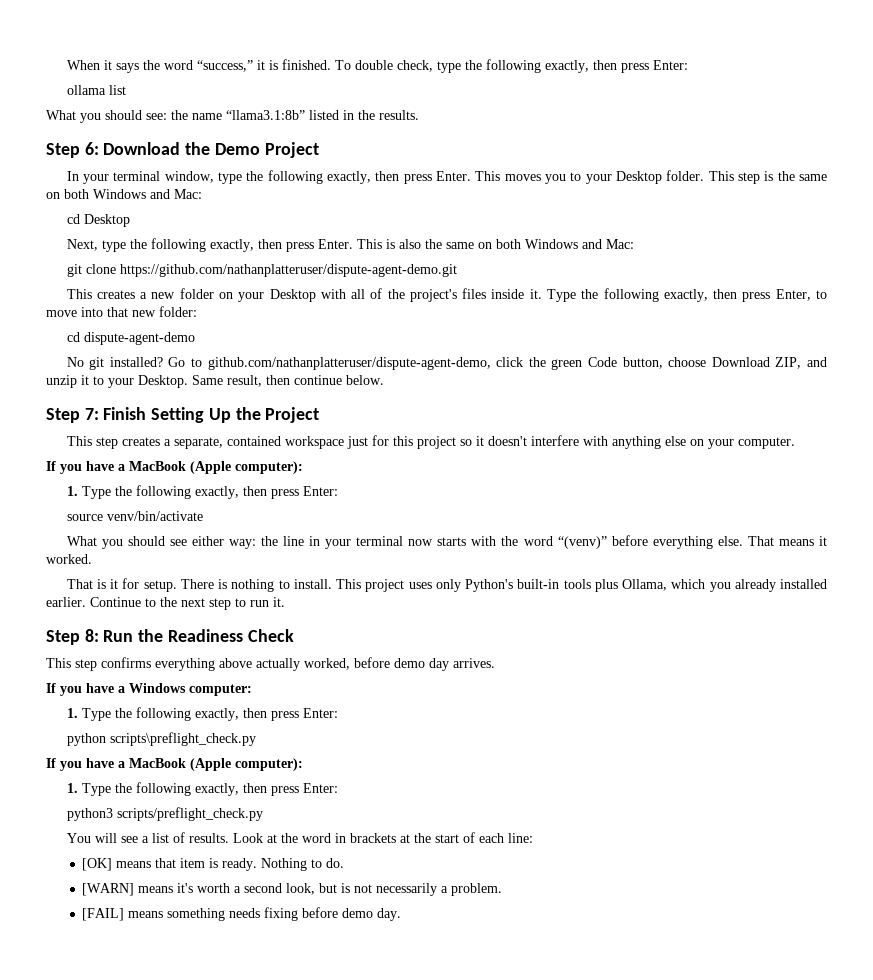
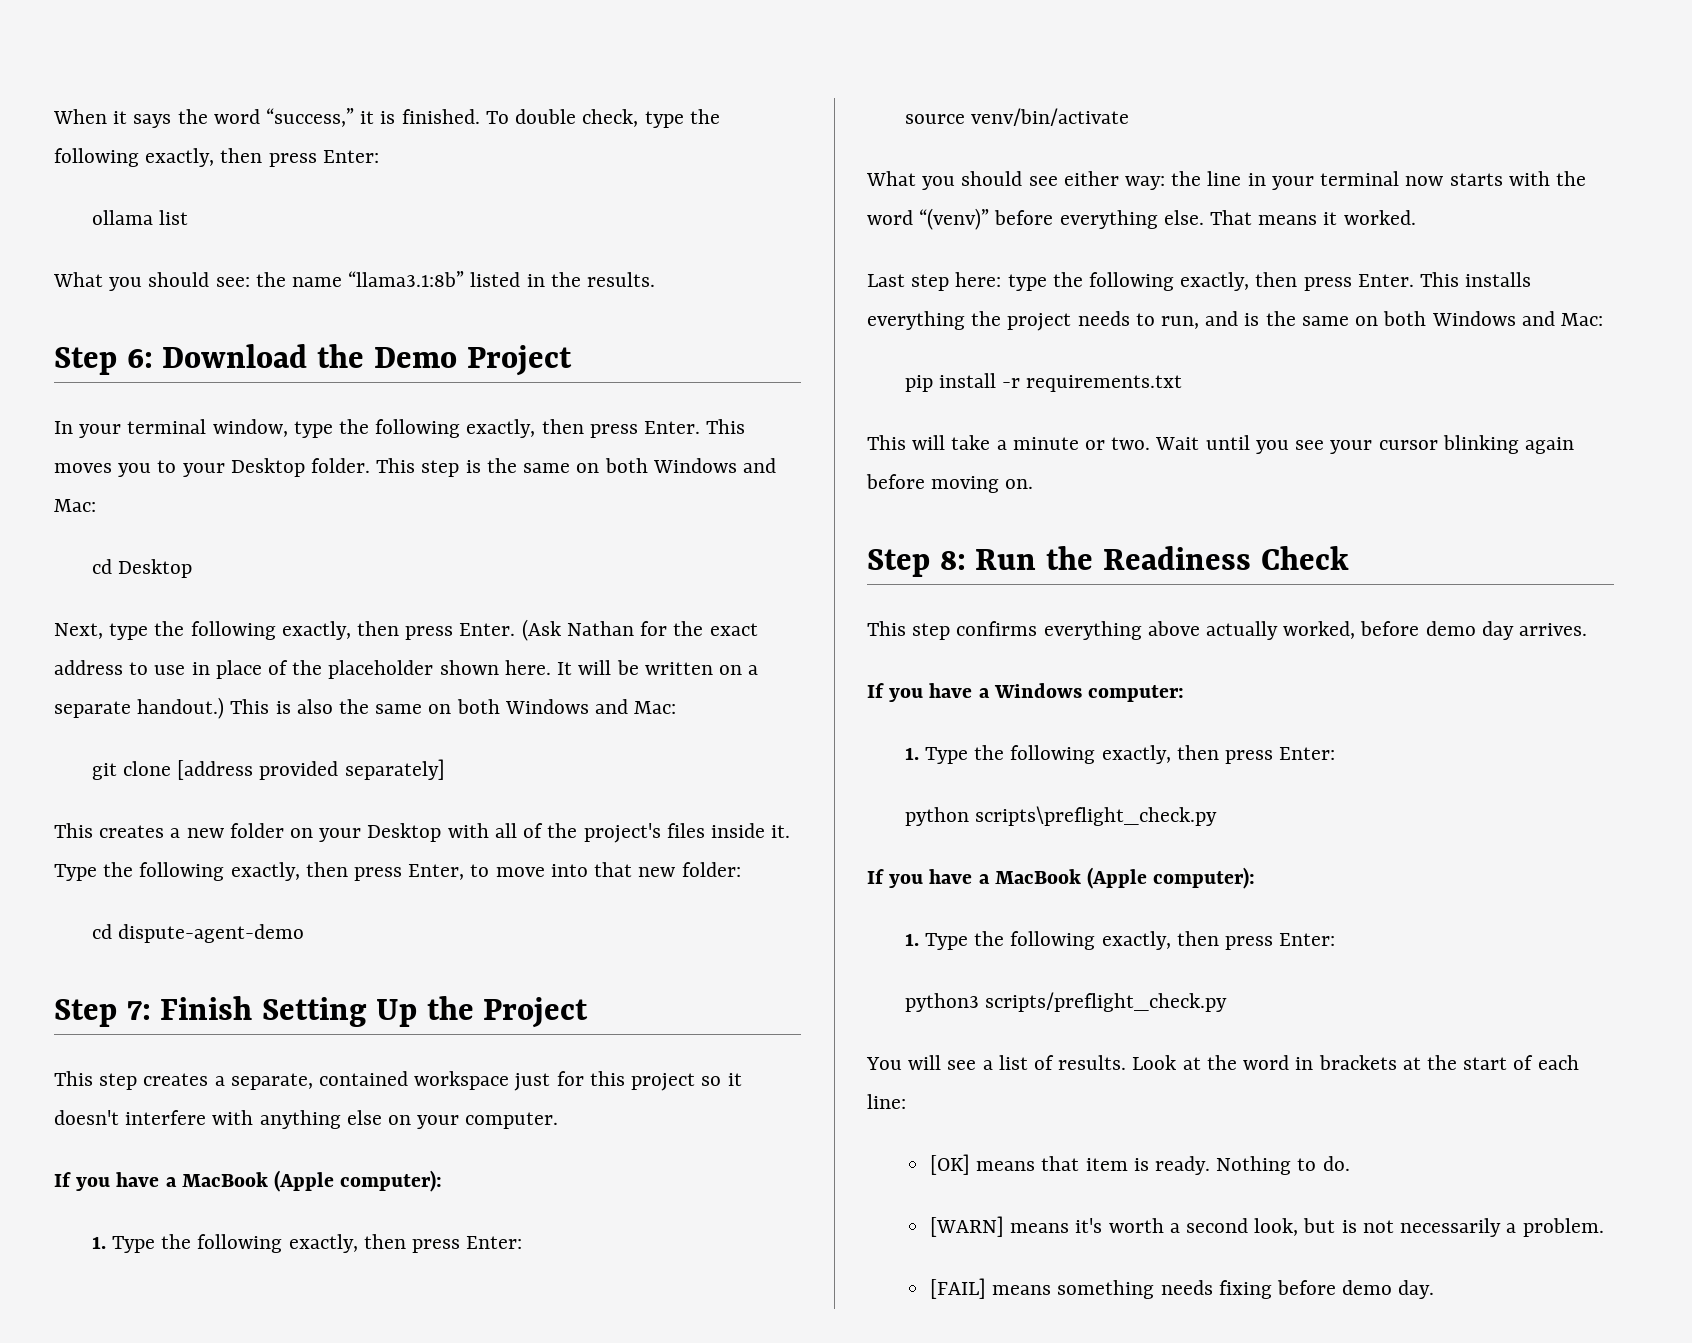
(353, 244) none -> [521,619,758,641] [54,660,759,679] [54,697,225,719] (Ask Nathan for the exact address to use in place of the placeholder shown here. It will be written on a separate handout.)
[119,264,457,277] https://github.com/nathanplatteruser/dispute-agent-demo.git -> [177,759,445,780] [address provided separately]
[66,357,828,370] [46,375,384,388] // No git installed? Go to github.com/nathanplatteruser/dispute-agent-demo, click the green Code button, choose Download ZIP, and unzip it to your Desktop. Same result, then continue below. -> (304, 933) none
[66,578,827,592] [46,597,285,610] That is it for setup. There is nothing to install. This project uses only Python's built-in tools plus Ollama, which you already installed earlier. Continue to the next step to run it. -> [867,272,1532,291] [867,311,1603,331] [904,373,1183,392] [867,435,1574,454] [866,474,1034,493] Last step here: type the following exactly, then press Enter. This installs everything the project needs to run, and is the same on both Windows and Mac: // pip install -r requirements.txt // This will take a minute or two. Wait until you see your cursor blinking again before moving on.

